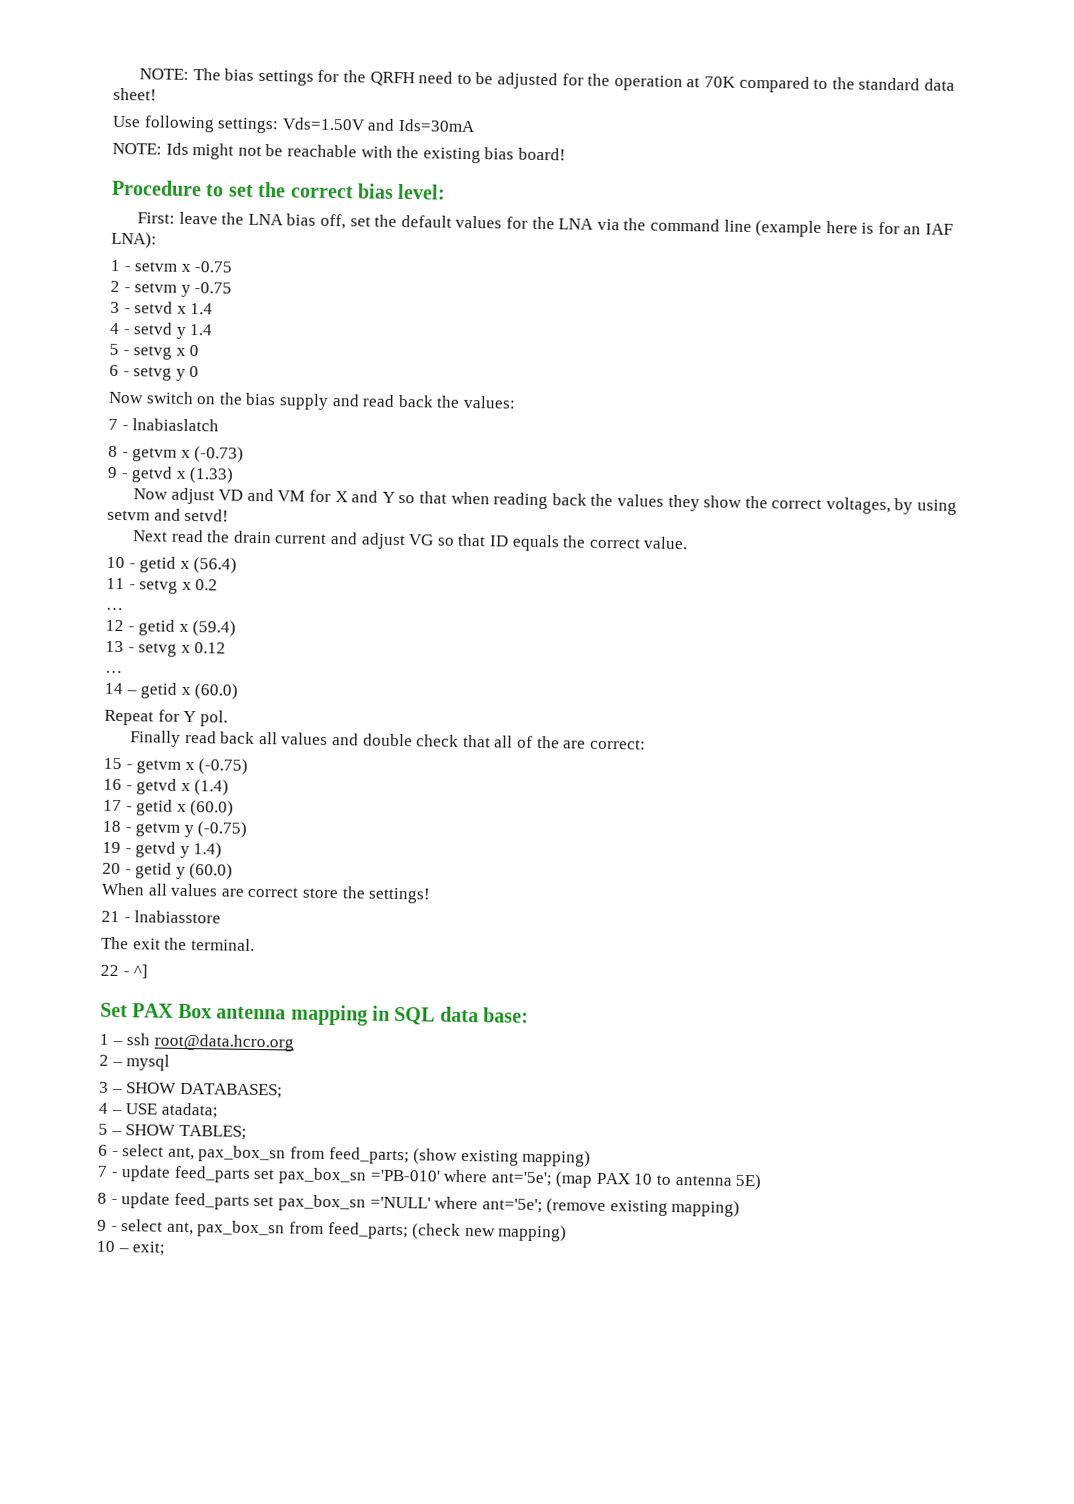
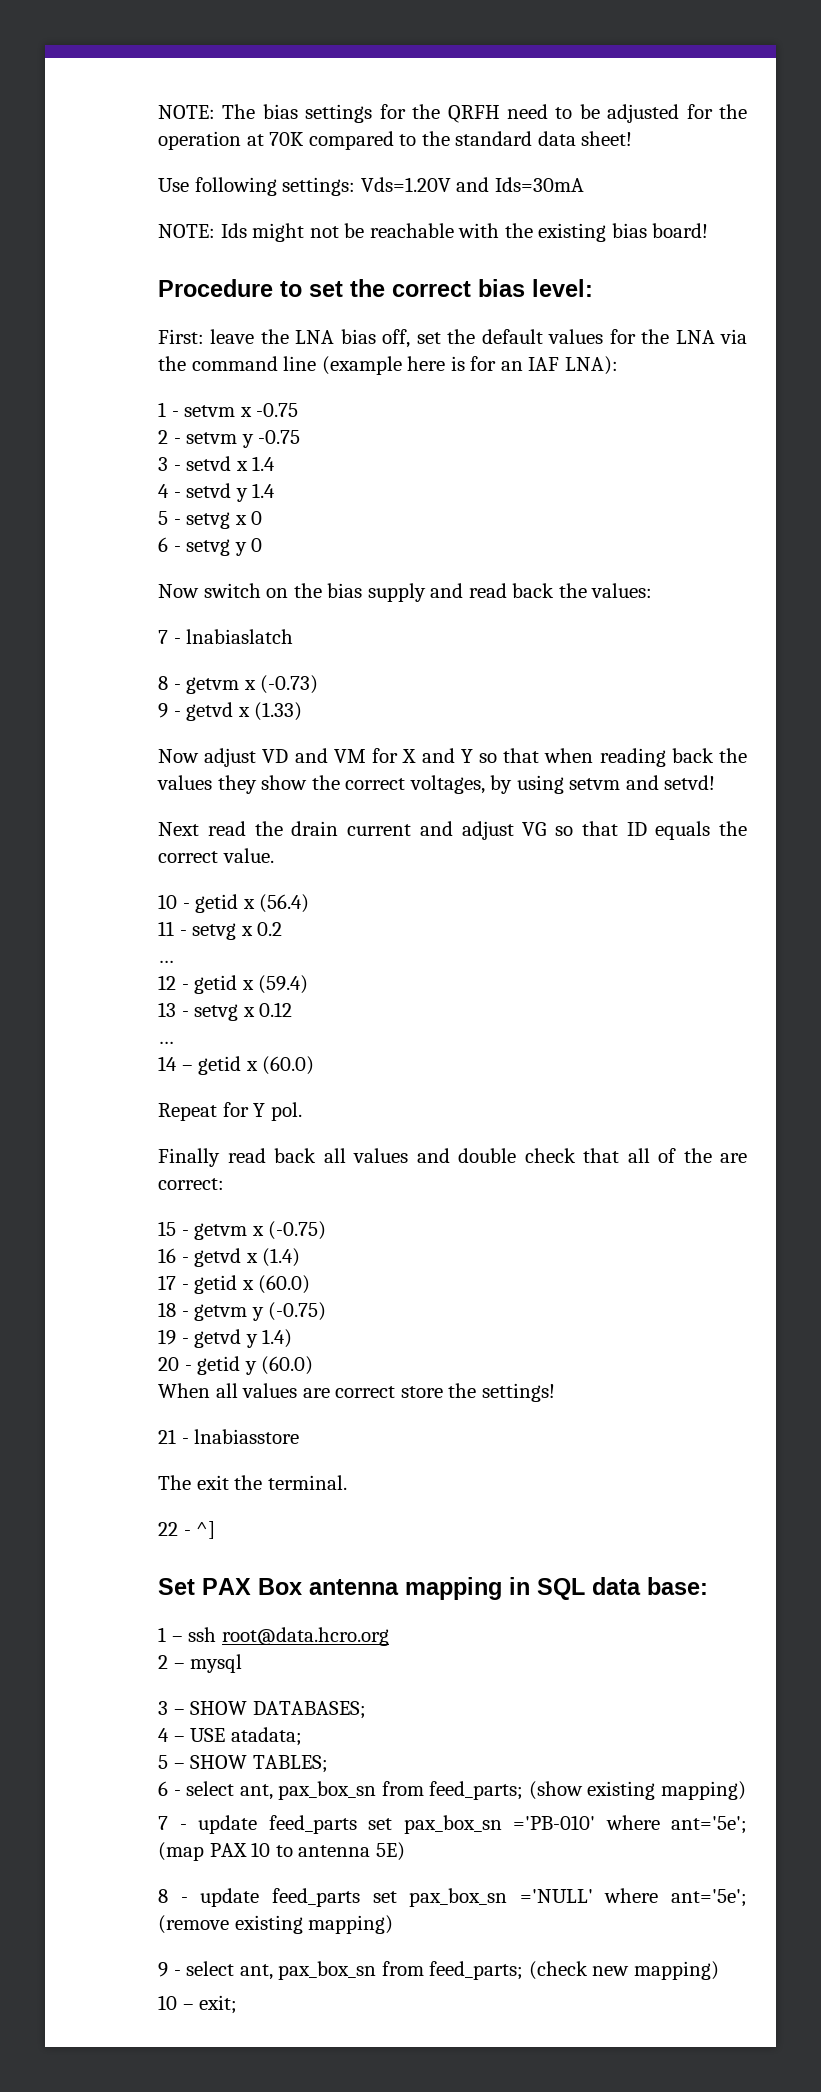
[281,117,366,131] Vds=1.50V -> [360,177,451,192] Vds=1.20V

